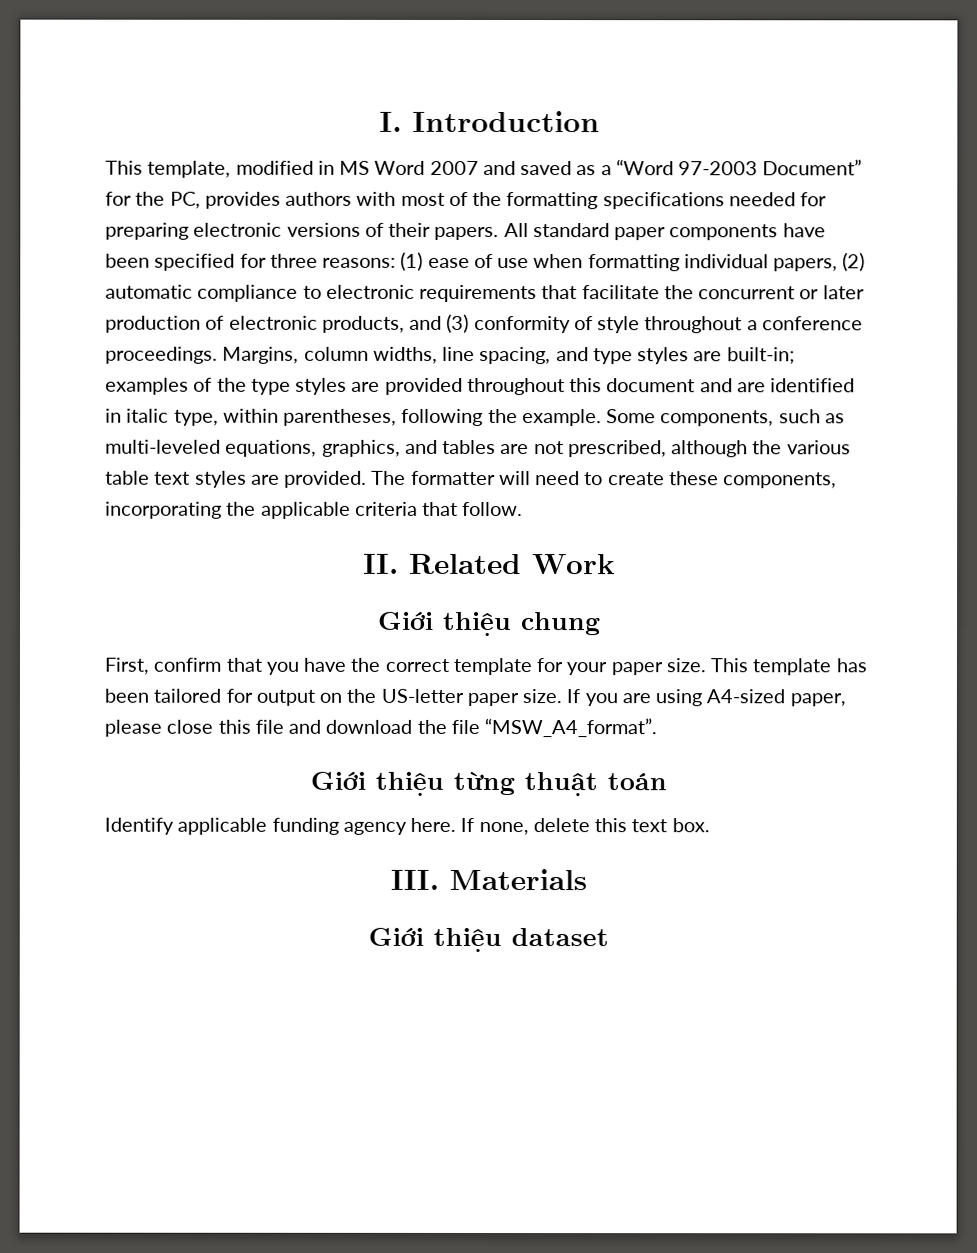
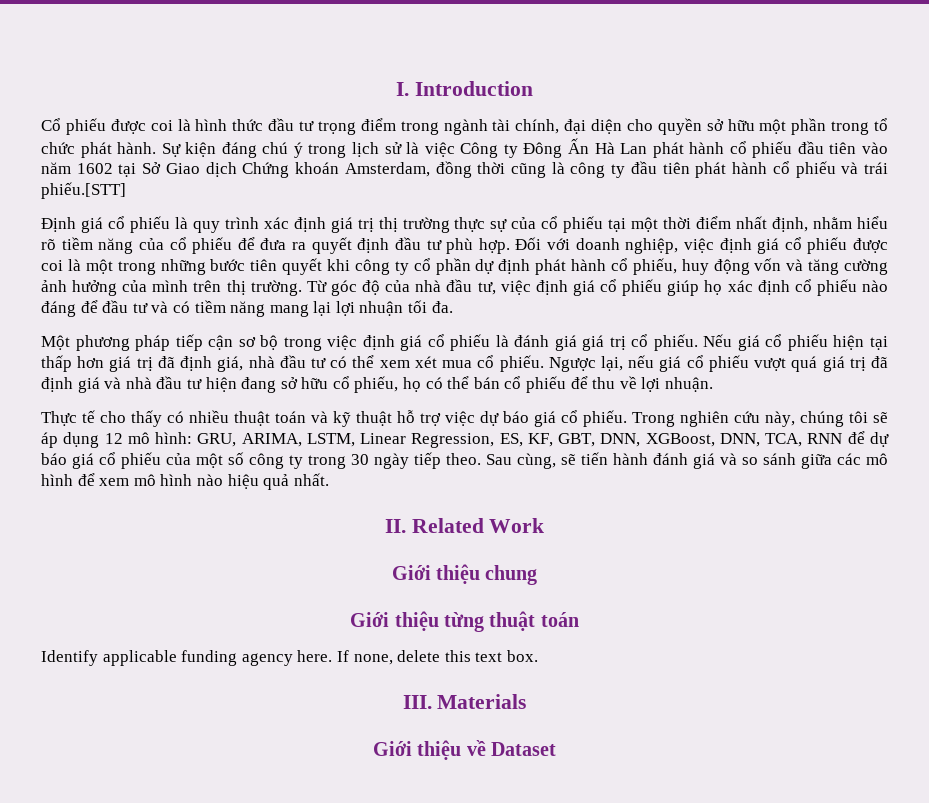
[105,159,863,178] [105,191,828,210] [105,222,826,241] [105,251,866,272] [105,284,865,303] [105,313,863,334] [105,346,795,365] [105,377,856,396] [105,408,845,427] [105,439,851,458] [105,470,838,489] [105,501,524,519] This template, modified in MS Word 2007 and saved as a “Word 97-2003 Document” for the PC, provides authors with most of the formatting specifications needed for preparing electronic versions of their papers. All standard paper components have been specified for three reasons: (1) ease of use when formatting individual papers, (2) automatic compliance to electronic requirements that facilitate the concurrent or later production of electronic products, and (3) conformity of style throughout a conference proceedings. Margins, column widths, line spacing, and type styles are built-in; examples of the type styles are provided throughout this document and are identified in italic type, within parentheses, following the example. Some components, such as multi-leveled equations, graphics, and tables are not prescribed, although the various table text styles are provided. The formatter will need to create these components, incorporating the applicable criteria that follow. -> [41,118,888,135] [41,138,888,158] [41,161,889,178] [41,182,126,199] [41,216,889,233] [41,237,888,254] [41,258,888,275] [41,279,889,296] [41,300,453,317] [41,334,888,351] [41,355,888,372] [41,376,713,393] [41,410,888,427] [41,431,890,448] [41,452,888,469] [41,473,329,490] Cổ phiếu được coi là hình thức đầu tư trọng điểm trong ngành tài chính, đại diện cho quyền sở hữu một phần trong tổ chức phát hành. Sự kiện đáng chú ý trong lịch sử là việc Công ty Đông Ấn Hà Lan phát hành cổ phiếu đầu tiên vào năm 1602 tại Sở Giao dịch Chứng khoán Amsterdam, đồng thời cũng là công ty đầu tiên phát hành cổ phiếu và trái phiếu.[STT] // Định giá cổ phiếu là quy trình xác định giá trị thị trường thực sự của cổ phiếu tại một thời điểm nhất định, nhằm hiểu rõ tiềm năng của cổ phiếu để đưa ra quyết định đầu tư phù hợp. Đối với doanh nghiệp, việc định giá cổ phiếu được coi là một trong những bước tiên quyết khi công ty cổ phần dự định phát hành cổ phiếu, huy động vốn và tăng cường ảnh hưởng của mình trên thị trường. Từ góc độ của nhà đầu tư, việc định giá cổ phiếu giúp họ xác định cổ phiếu nào đáng để đầu tư và có tiềm năng mang lại lợi nhuận tối đa. // Một phương pháp tiếp cận sơ bộ trong việc định giá cổ phiếu là đánh giá giá trị cổ phiếu. Nếu giá cổ phiếu hiện tại thấp hơn giá trị đã định giá, nhà đầu tư có thể xem xét mua cổ phiếu. Ngược lại, nếu giá cổ phiếu vượt quá giá trị đã định giá và nhà đầu tư hiện đang sở hữu cổ phiếu, họ có thể bán cổ phiếu để thu về lợi nhuận. // Thực tế cho thấy có nhiều thuật toán và kỹ thuật hỗ trợ việc dự báo giá cổ phiếu. Trong nghiên cứu này, chúng tôi sẽ áp dụng 12 mô hình: GRU, ARIMA, LSTM, Linear Regression, ES, KF, GBT, DNN, XGBoost, DNN, TCA, RNN để dự báo giá cổ phiếu của một số công ty trong 30 ngày tiếp theo. Sau cùng, sẽ tiến hành đánh giá và so sánh giữa các mô hình để xem mô hình nào hiệu quả nhất.
[104,657,867,676] [104,688,846,707] [104,717,658,738] // First, confirm that you have the correct template for your paper size. This template has been tailored for output on the US-letter paper size. If you are using A4-sized paper, please close this file and download the file “MSW_A4_format”. -> (538, 575) none
[510,928,609,947] dataset -> [466,740,557,756] về Dataset

